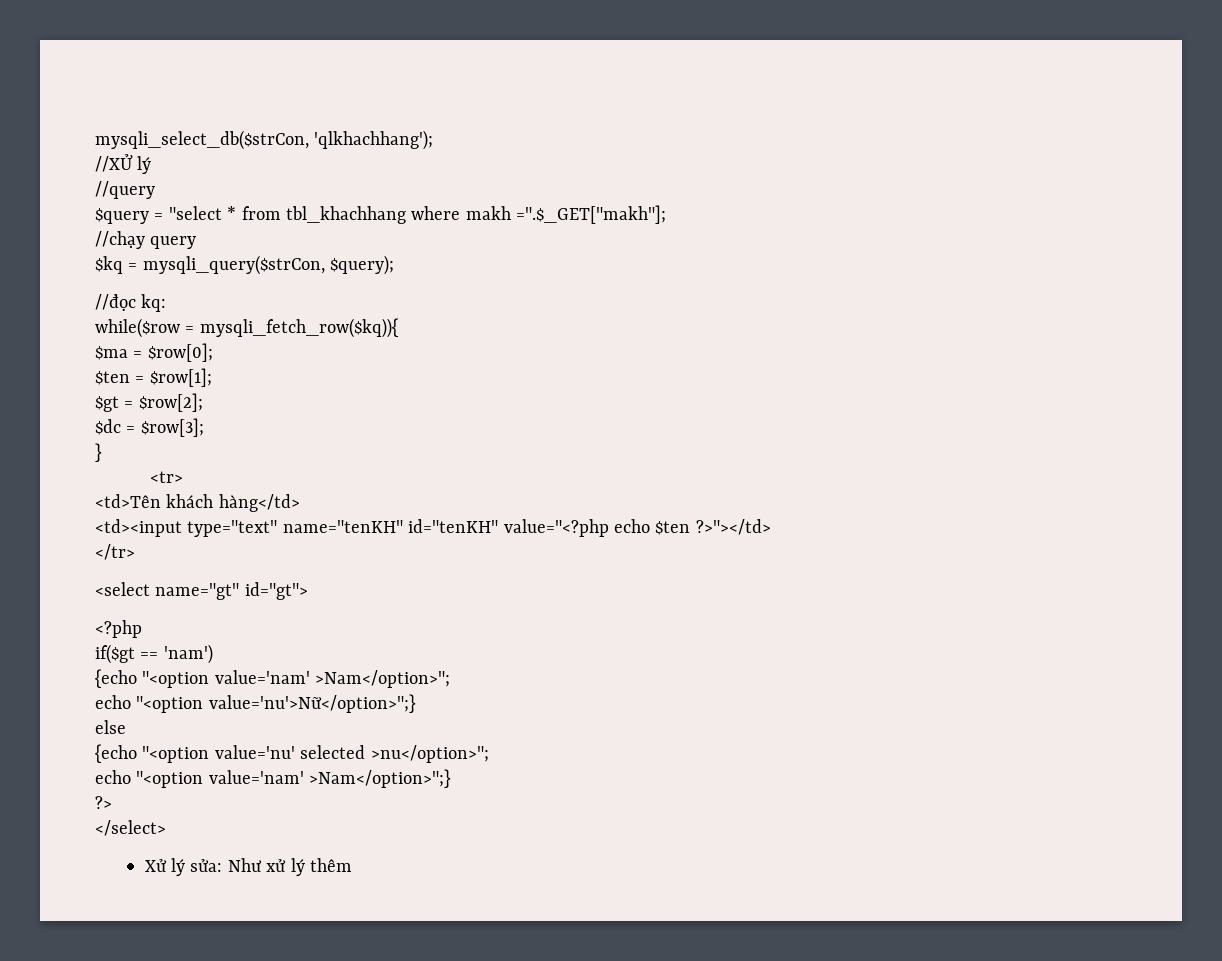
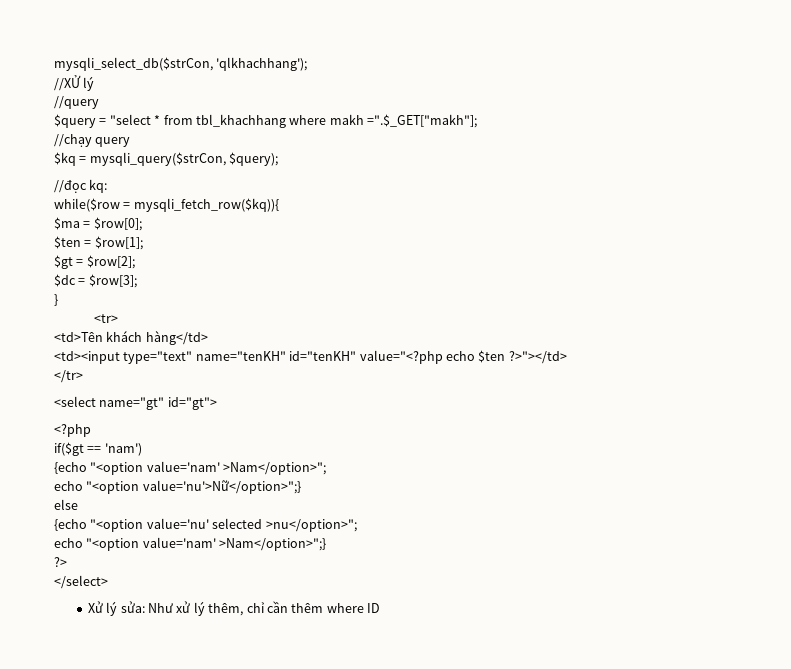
[309,858,352,872] thêm -> [208,601,381,616] thêm, chỉ cần thêm where ID

